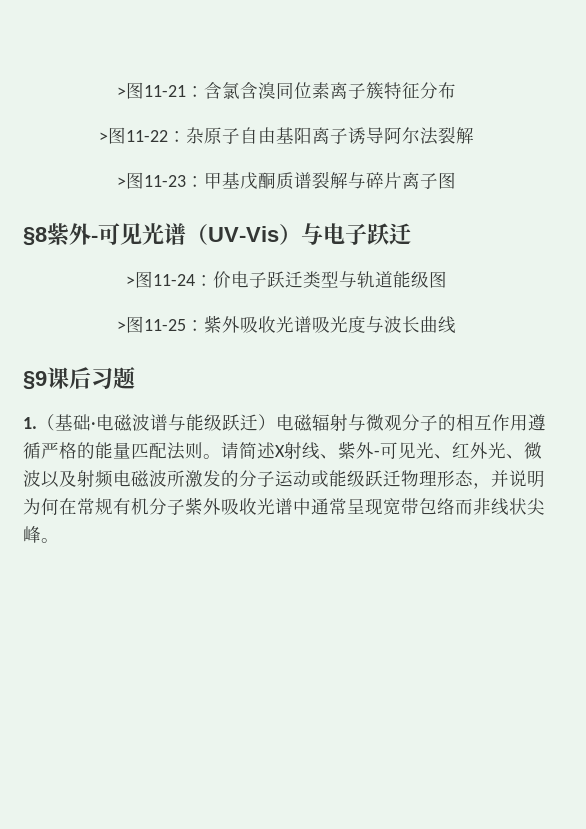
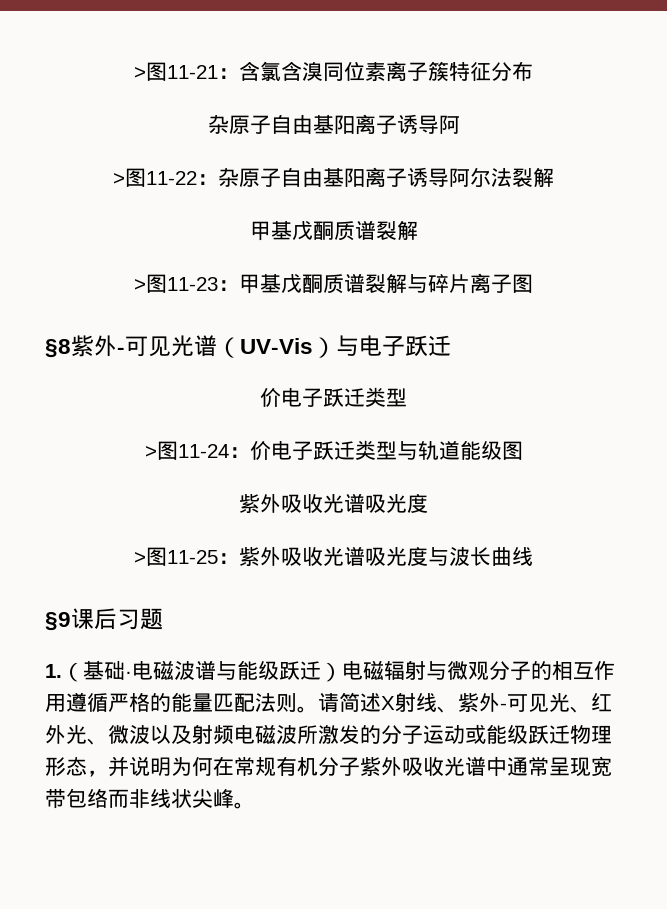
(456, 90) none -> [207,114,460,135] // 杂原子自由基阳离子诱导阿
(474, 135) none -> [249,220,418,241] // 甲基戊酮质谱裂解
(411, 234) none -> [260,387,407,407] // 价电子跃迁类型
(447, 279) none -> [239,493,428,514] // 紫外吸收光谱吸光度

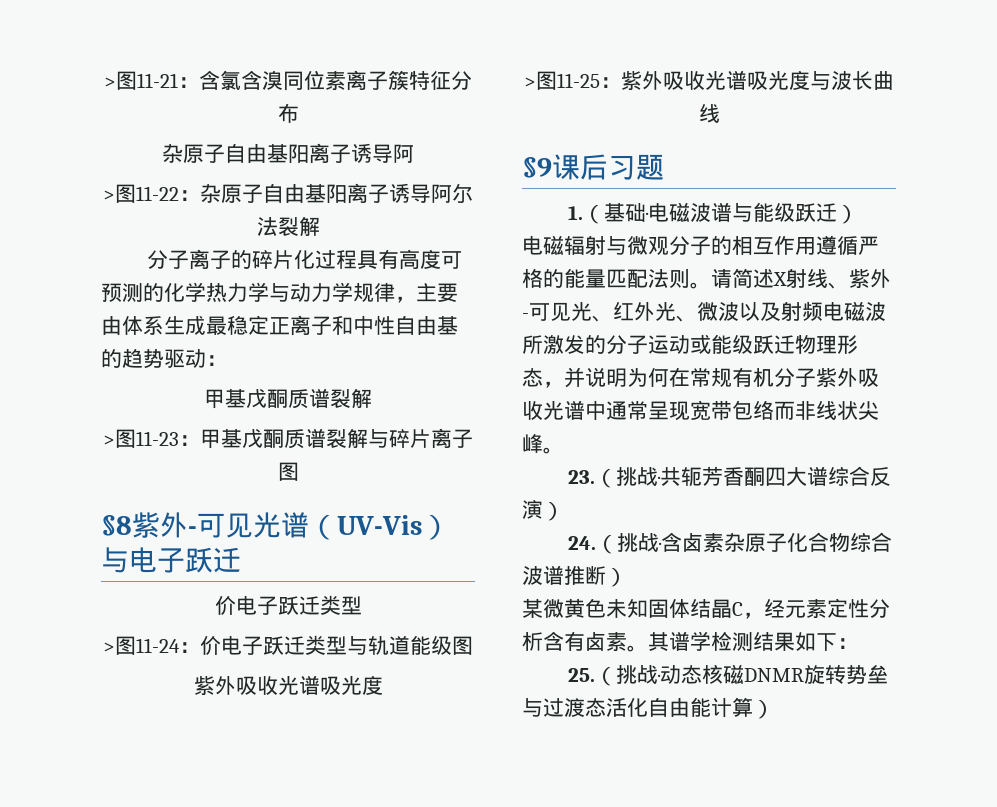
(554, 177) none -> [146,249,462,270] [101,282,458,303] [101,315,458,336] [101,348,227,369] // 分子离子的碎片化过程具有高度可预测的化学热力学与动力学规律，主要由体系生成最稳定正离子和中性自由基的趋势驱动：
(342, 672) none -> (858, 214) //
(255, 805) none -> [567,466,891,488] [522,500,564,521] [567,532,892,554] [522,565,627,587] [522,598,890,619] [522,631,858,652] [567,664,888,686] [522,697,774,719] // 23.（挑战·共轭芳香酮四大谱综合反演） // 24.（挑战·含卤素杂原子化合物综合波谱推断） // 某微黄色未知固体结晶C，经元素定性分析含有卤素。其谱学检测结果如下： // 25.（挑战·动态核磁DNMR旋转势垒与过渡态活化自由能计算）

